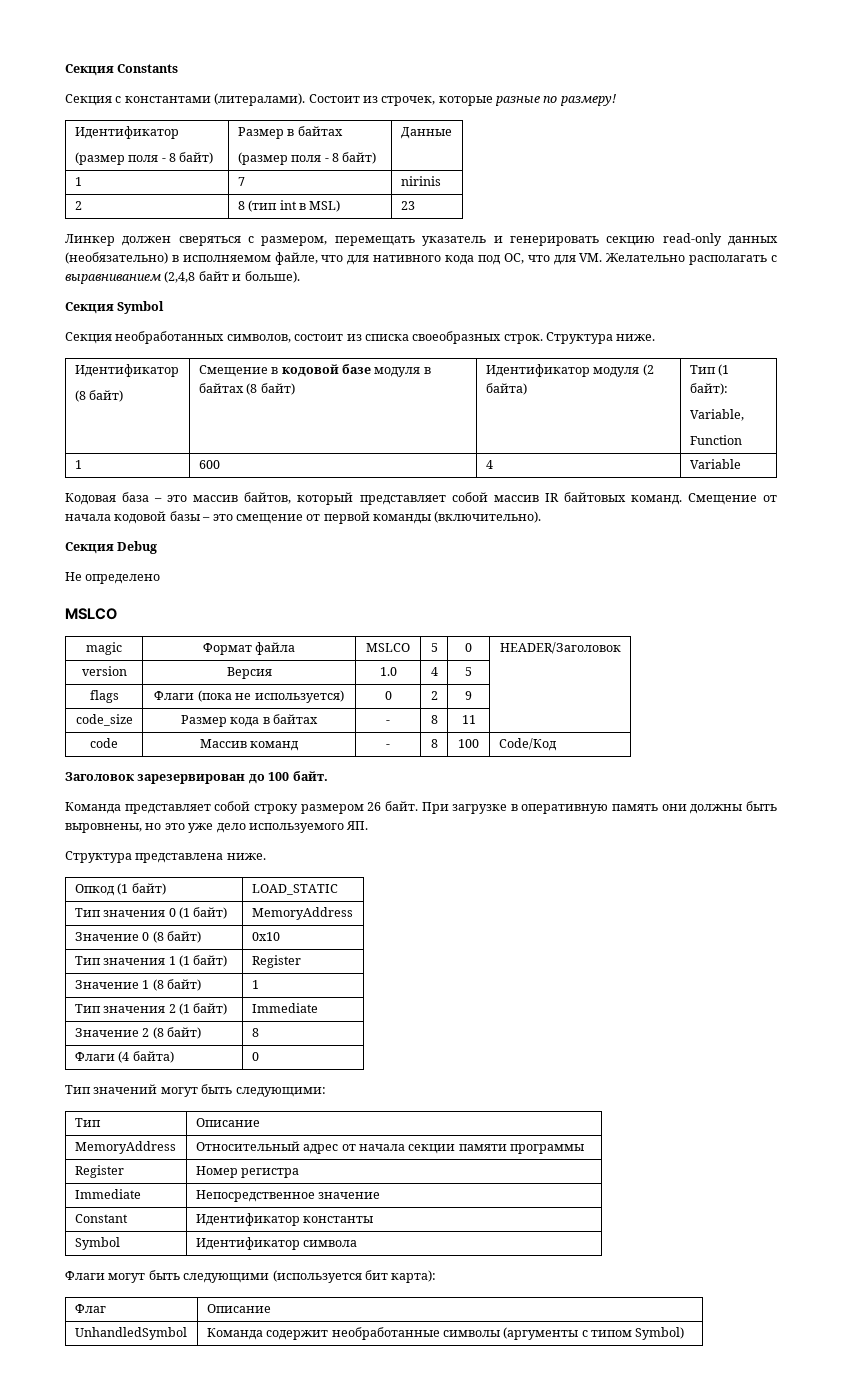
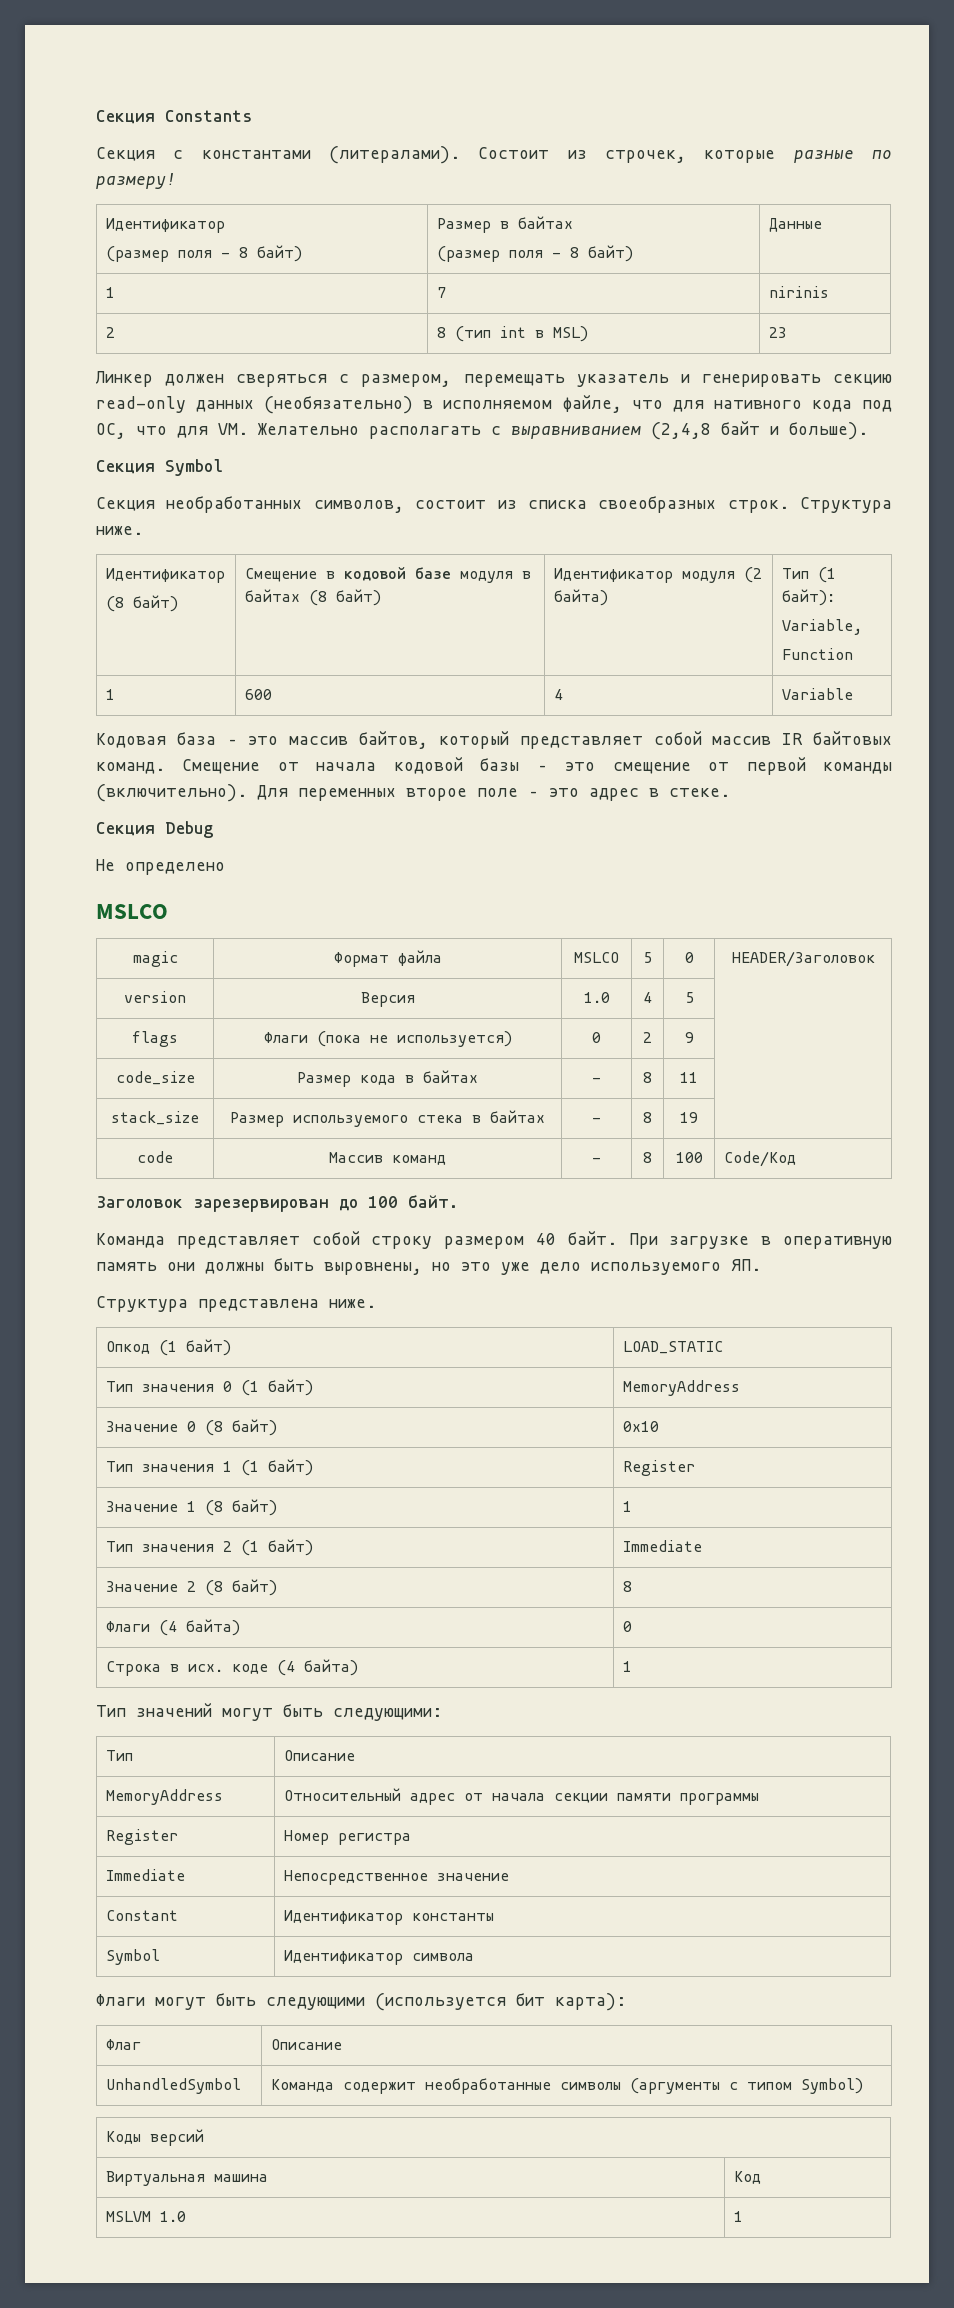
(542, 517) none -> [257,785,730,801] Для переменных второе поле – это адрес в стеке.
(476, 719) none -> [111,1111,199,1125] [230,1110,545,1127] [592,1117,601,1123] [643,1112,652,1123] [680,1112,698,1123] // stack_size | Размер используемого стека в байтах | - | 8 | 19 |
[367,802,382,811] 26 -> [536,1233,556,1245] 40
(259, 1056) none -> [105,1659,358,1676] [622,1661,632,1672] // Строка в исх. коде (4 байта) | 1
(685, 1333) none -> [105,2129,204,2146] [105,2171,268,2186] [733,2171,761,2184] [105,2211,186,2222] [733,2211,743,2222] // Коды версий // Виртуальная машина | Код // MSLVM 1.0 | 1

